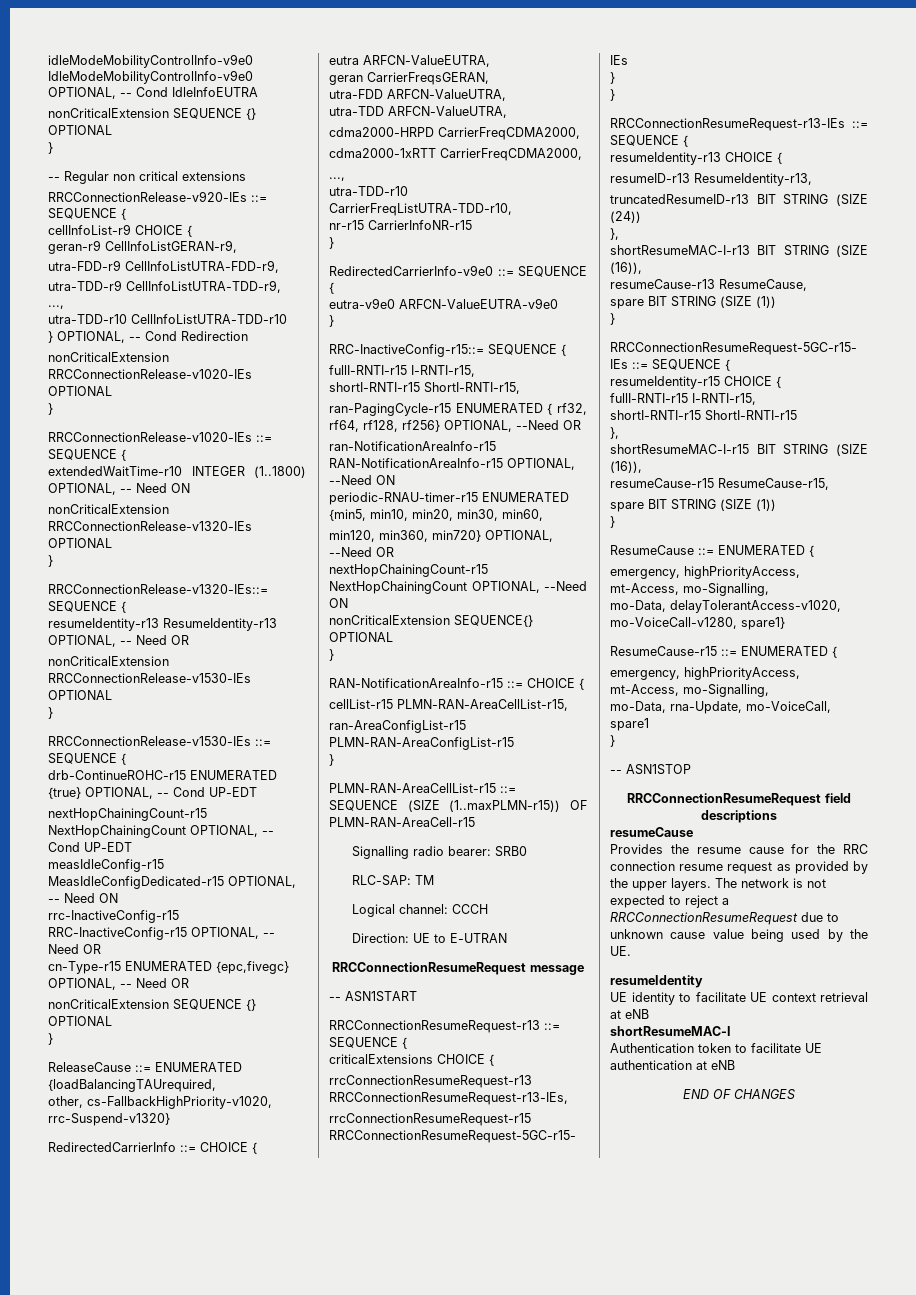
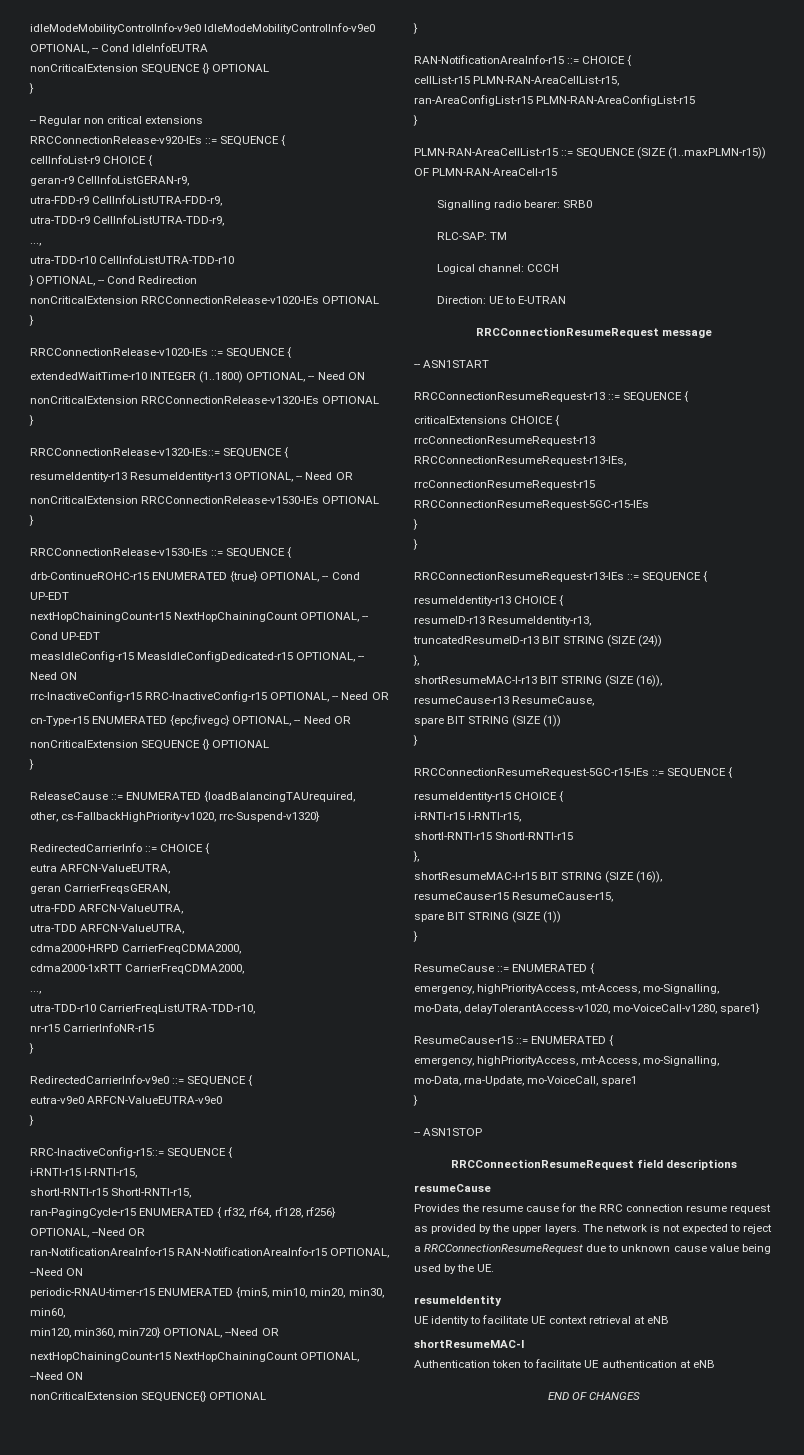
[329,365,407,375] fullI-RNTI-r15 -> [30,1168,81,1176] i-RNTI-r15
[610,393,688,403] fullI-RNTI-r15 -> [414,812,465,820] i-RNTI-r15

